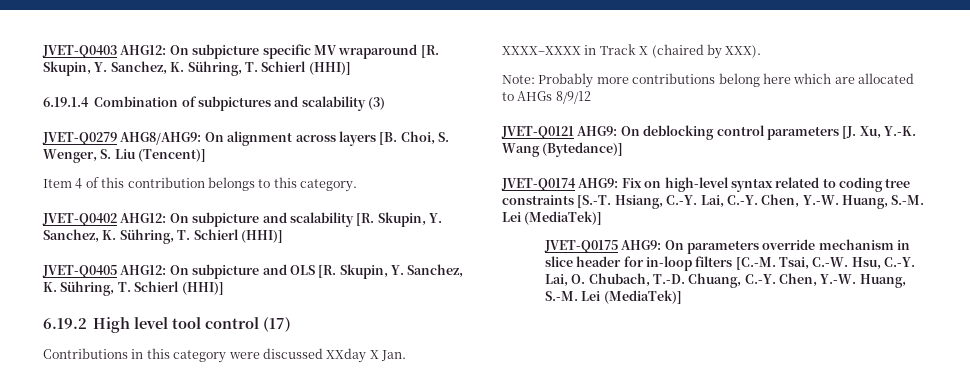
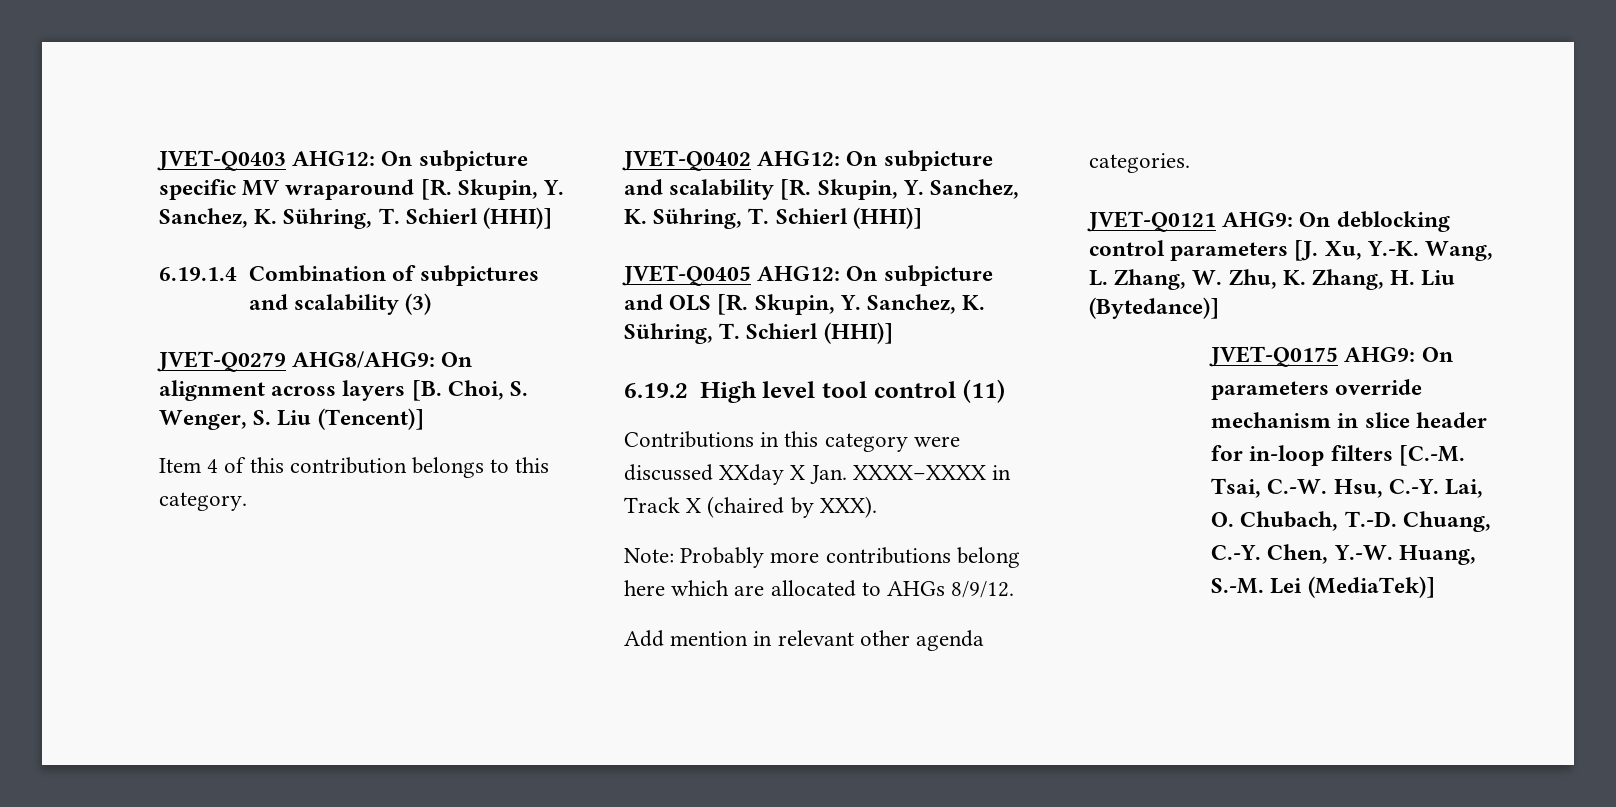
[263,317,292,332] (17) -> [962,379,1005,403] (11)
[555,91,591,104] 8/9/12 -> [951,581,1015,598] [624,630,985,651] [1089,153,1190,173] 8/9/12. // Add mention in relevant other agenda categories.
[502,142,624,157] [501,177,911,192] [502,194,925,209] [502,211,603,225] Wang (Bytedance)] // JVET-Q0174 AHG9: Fix on high-level syntax related to coding tree constraints [S.-T. Hsiang, C.-Y. Lai, C.-Y. Chen, Y.-W. Huang, S.-M. Lei (MediaTek)] -> [1425,241,1494,261] [1089,269,1456,290] [1089,297,1219,319] Wang, L. Zhang, W. Zhu, K. Zhang, H. Liu (Bytedance)]

